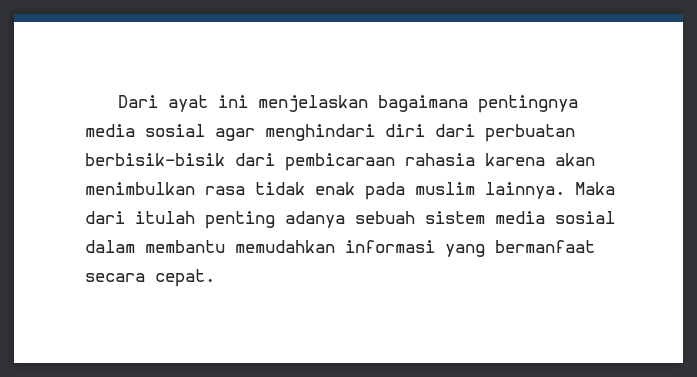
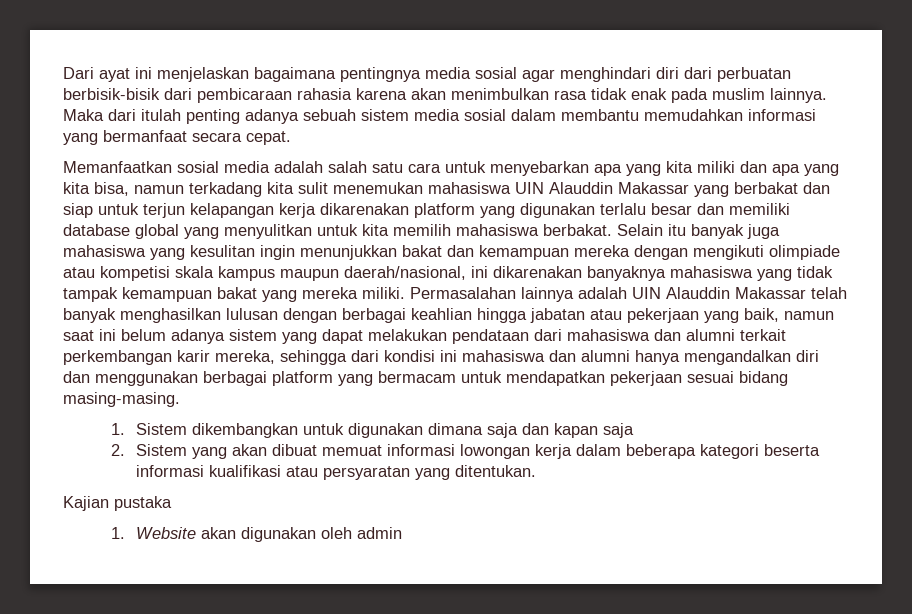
(215, 278) none -> [63,161,839,176] [63,182,830,197] [63,203,790,218] [63,224,780,239] [63,245,840,260] [63,266,833,281] [63,287,847,302] [63,308,834,323] [63,329,786,344] [63,350,819,365] [63,371,788,386] [63,392,180,407] [111,423,634,438] [111,444,820,459] [135,465,536,480] [63,496,172,511] [111,527,402,542] // Memanfaatkan sosial media adalah salah satu cara untuk menyebarkan apa yang kita miliki dan apa yang kita bisa, namun terkadang kita sulit menemukan mahasiswa UIN Alauddin Makassar yang berbakat dan siap untuk terjun kelapangan kerja dikarenakan platform yang digunakan terlalu besar dan memiliki database global yang menyulitkan untuk kita memilih mahasiswa berbakat. Selain itu banyak juga mahasiswa yang kesulitan ingin menunjukkan bakat dan kemampuan mereka dengan mengikuti olimpiade atau kompetisi skala kampus maupun daerah/nasional, ini dikarenakan banyaknya mahasiswa yang tidak tampak kemampuan bakat yang mereka miliki. Permasalahan lainnya adalah UIN Alauddin Makassar telah banyak menghasilkan lulusan dengan berbagai keahlian hingga jabatan atau pekerjaan yang baik, namun saat ini belum adanya sistem yang dapat melakukan pendataan dari mahasiswa dan alumni terkait perkembangan karir mereka, sehingga dari kondisi ini mahasiswa dan alumni hanya mengandalkan diri dan menggunakan berbagai platform yang bermacam untuk mendapatkan pekerjaan sesuai bidang masing-masing. // 1. Sistem dikembangkan untuk digunakan dimana saja dan kapan saja // 2. Sistem yang akan dibuat memuat informasi lowongan kerja dalam beberapa kategori beserta informasi kualifikasi atau persyaratan yang ditentukan. // Kajian pustaka // 1. Website akan digunakan oleh admin

